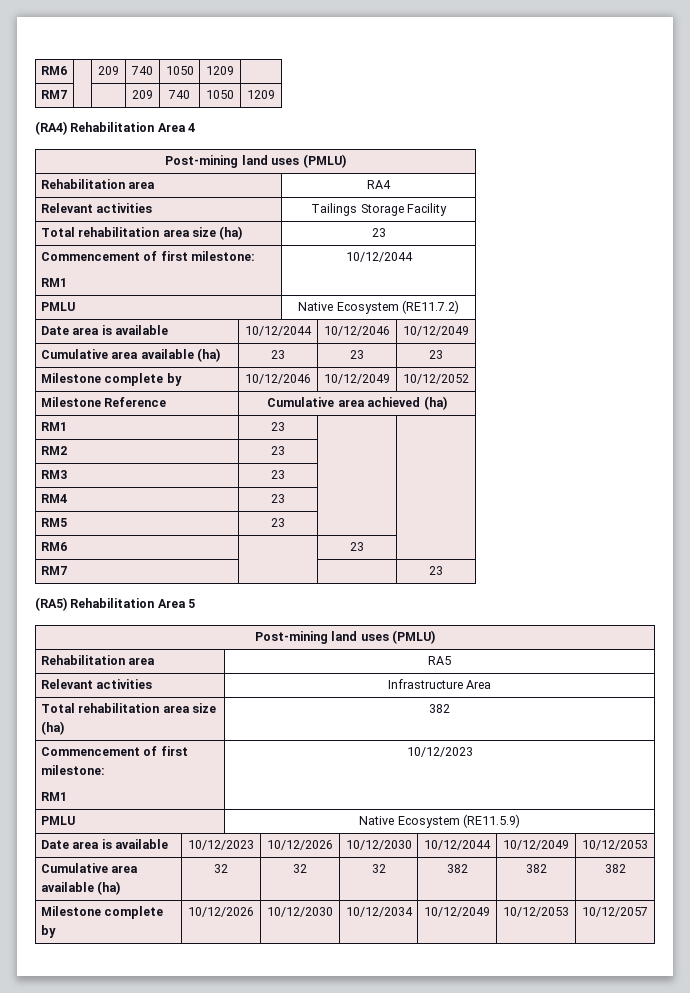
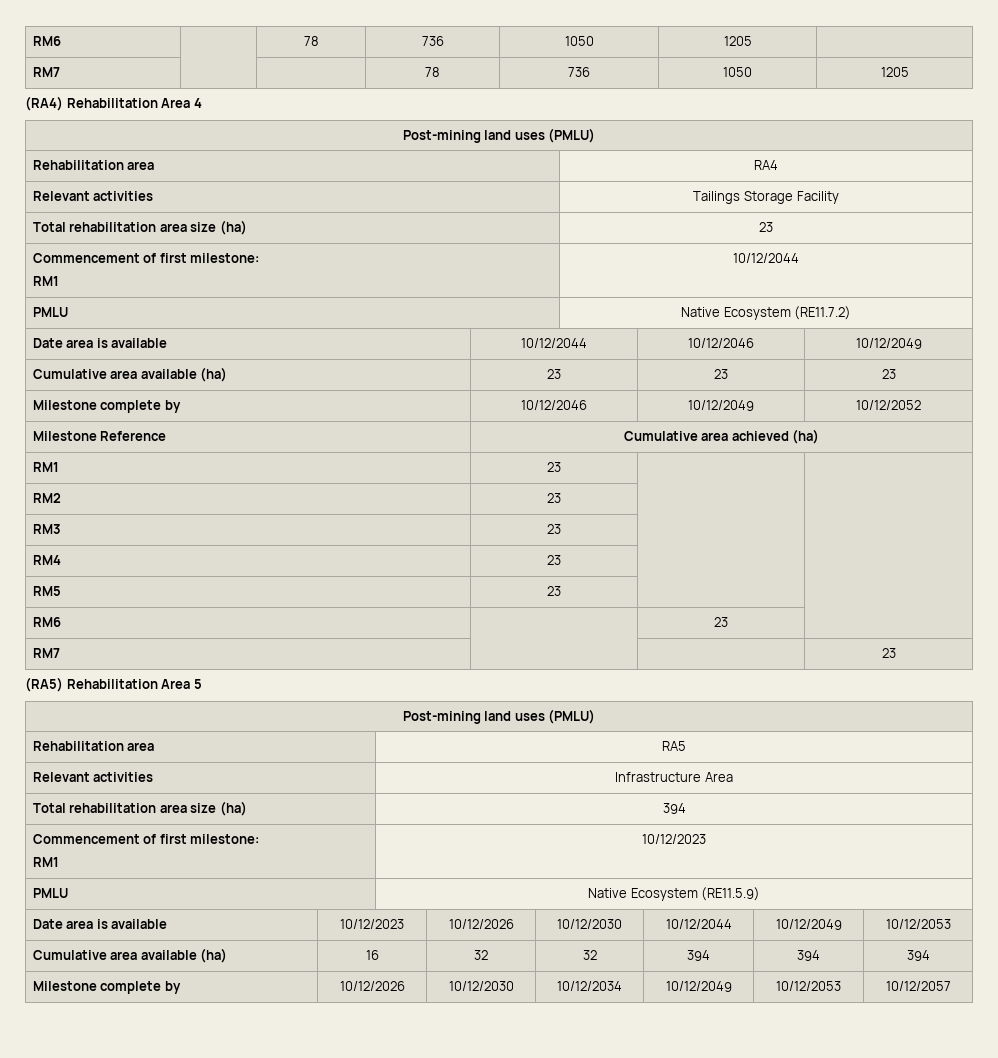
[40,66,67,75] [98,66,119,75] [131,66,153,75] [165,66,194,75] [206,66,234,75] [40,90,67,99] [132,90,153,99] [168,90,190,99] [206,90,234,99] [247,90,275,99] RM6 | | 209 | 740 | 1050 | 1209 | // RM7 | | | 209 | 740 | 1050 | 1209 -> [32,36,61,46] [303,36,319,46] [421,36,444,46] [564,36,594,46] [723,36,752,46] [32,67,60,77] [425,67,440,77] [568,67,590,77] [723,67,752,77] [880,67,909,77] RM6 | | 78 | 736 | 1050 | 1205 | // RM7 | | | 78 | 736 | 1050 | 1205
[429,704,451,713] 382 -> [662,803,686,814] 394
[214,864,228,873] [293,864,307,873] [371,864,386,873] [446,864,468,873] [525,864,547,873] [604,864,626,873] 32 | 32 | 32 | 382 | 382 | 382 -> [365,950,379,960] [474,950,488,960] [582,950,597,960] [687,950,710,961] [797,950,820,961] [906,950,930,961] 16 | 32 | 32 | 394 | 394 | 394

